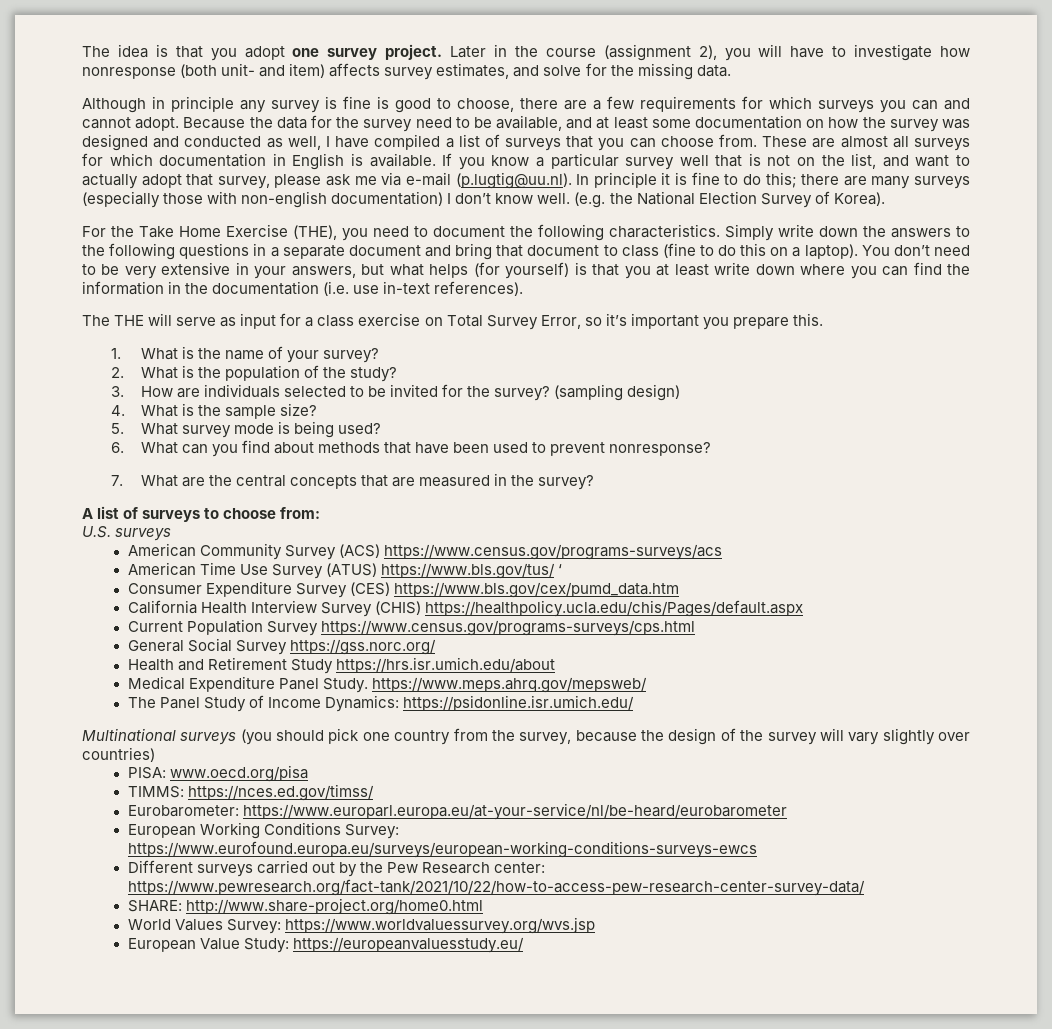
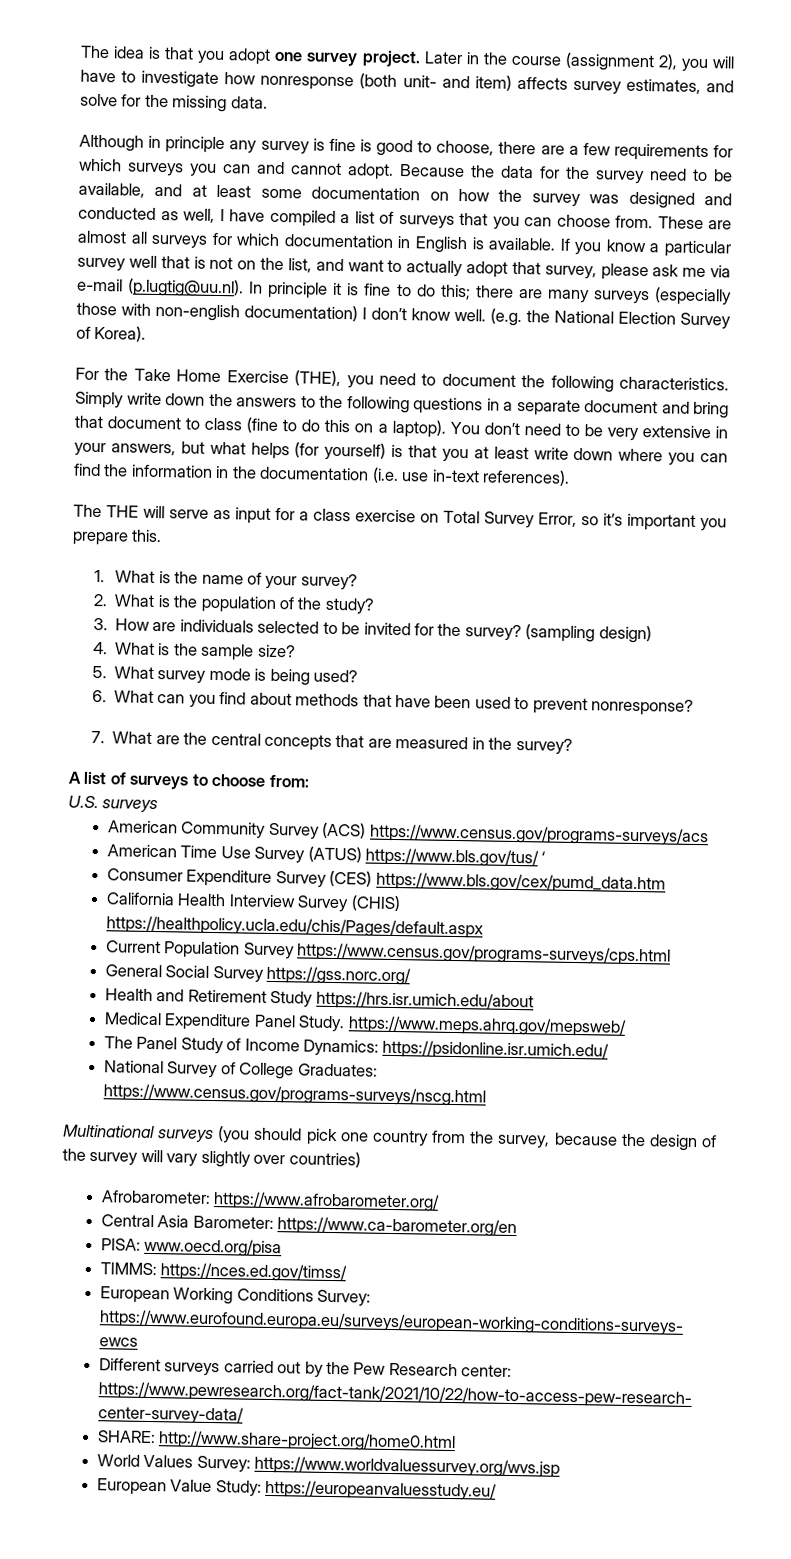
(635, 703) none -> [103,1060,378,1080] [102,1083,486,1107] // National Survey of College Graduates: https://www.census.gov/programs-surveys/nscg.html
(155, 754) none -> [100,1190,441,1212] [100,1214,518,1238] // Afrobarometer: https://www.afrobarometer.org/ // Central Asia Barometer: https://www.ca-barometer.org/en
[127,803,787,820] // Eurobarometer: https://www.europarl.europa.eu/at-your-service/nl/be-heard/eurobarometer -> (348, 1272) none

